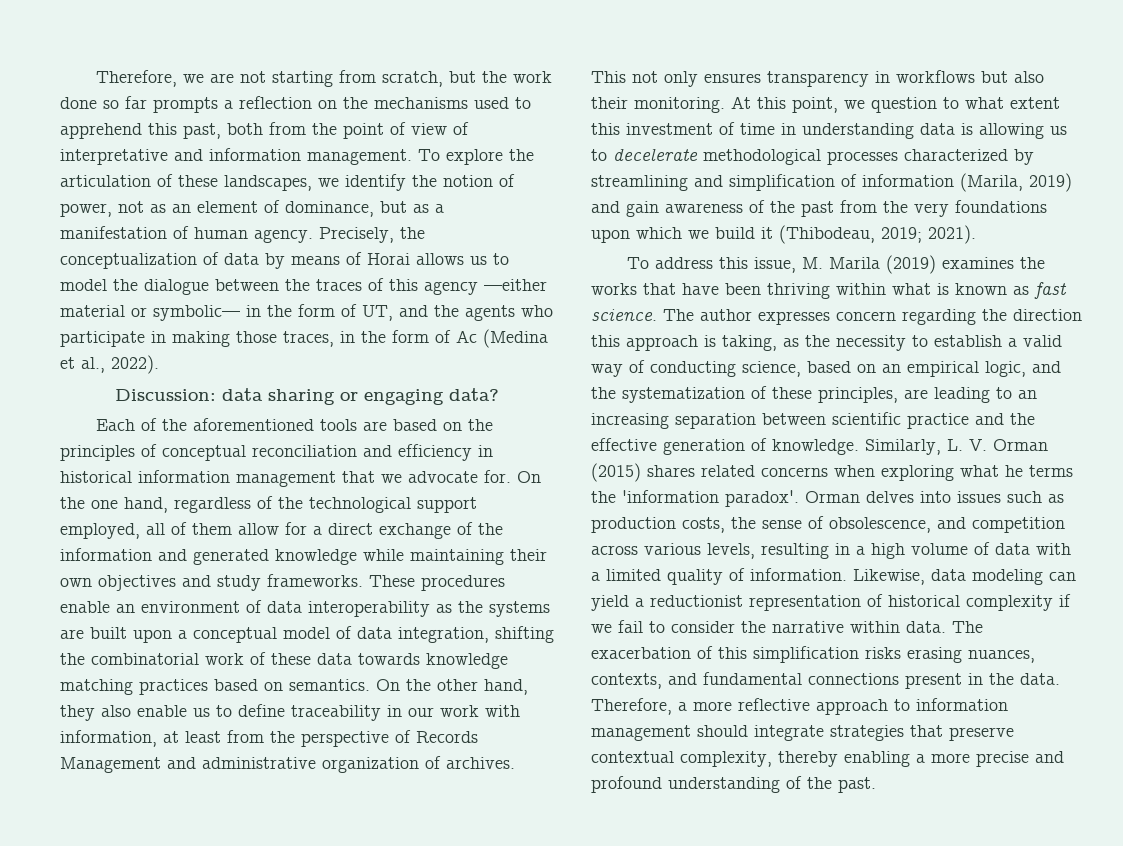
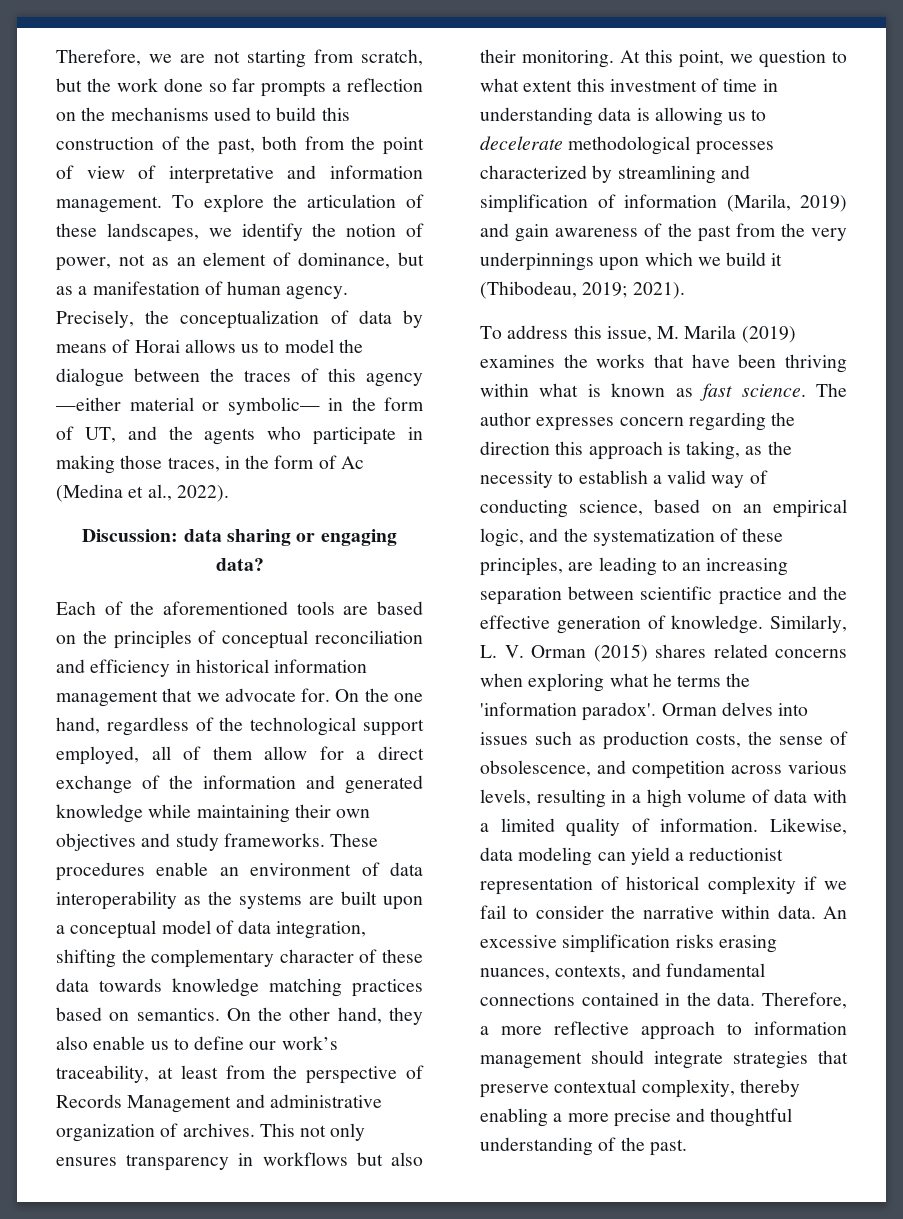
[60,123,177,139] apprehend this -> [276,107,350,121] [56,136,211,150] build this construction of the
[91,653,244,665] combinatorial work -> [151,949,354,968] complementary character
[291,705,520,721] [60,730,157,747] traceability in our work with information, -> [249,1036,338,1050] [56,1065,149,1083] our work’s traceability,
[955,200,1047,213] foundations -> [480,252,594,271] underpinnings
[952,621,983,633] [591,646,747,659] The exacerbation of this -> [823,906,847,919] [480,935,557,948] An excessive
[905,673,962,689] present -> [581,992,659,1006] contained
[591,776,662,793] profound -> [710,1108,793,1127] thoughtful

